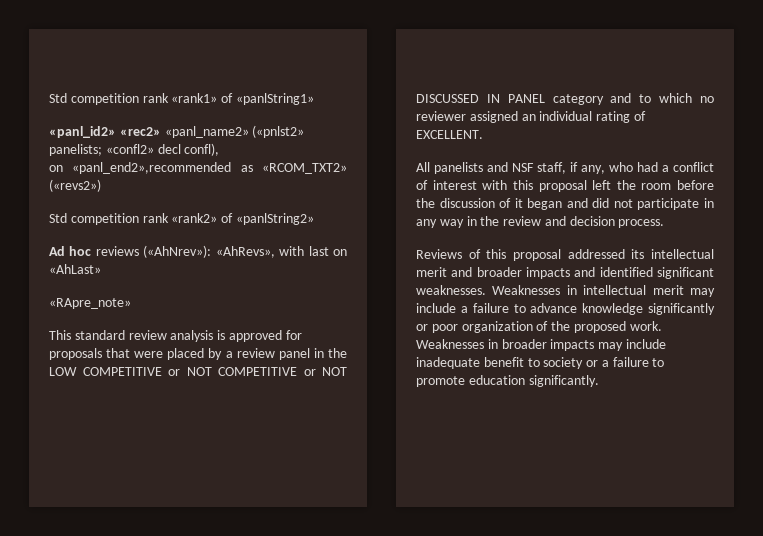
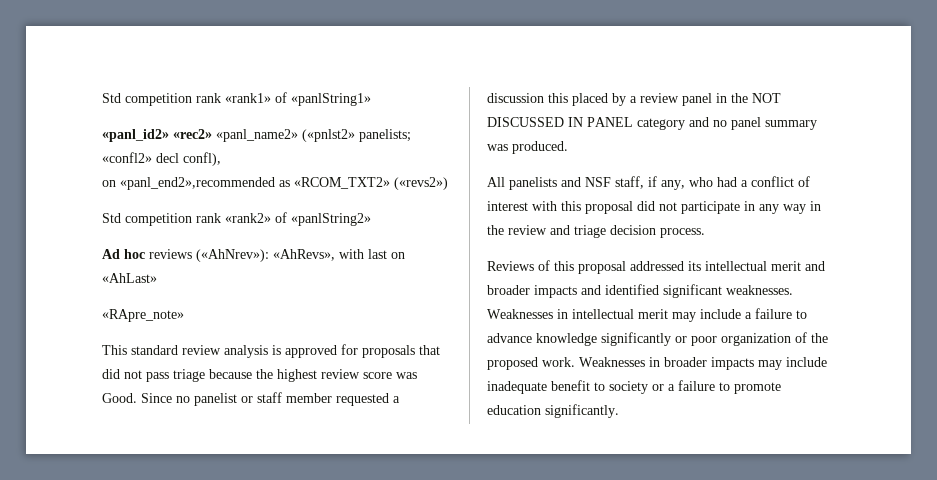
[134,351,164,358] were -> [102,369,417,382] [102,392,400,406] [487,93,568,103] did not pass triage because the highest review score was Good. Since no panelist or staff member requested a discussion this
[49,367,316,376] LOW COMPETITIVE or NOT COMPETITIVE or -> (748, 98) none
[639,93,714,103] [416,111,646,123] [416,130,483,139] to which no reviewer assigned an individual rating of EXCELLENT. -> [713,117,817,130] [487,141,568,154] no panel summary was produced.
[592,180,714,190] [416,198,588,210] left the room before the discussion of it began and -> (633, 207) none
(566, 221) none -> [574,225,606,238] triage

